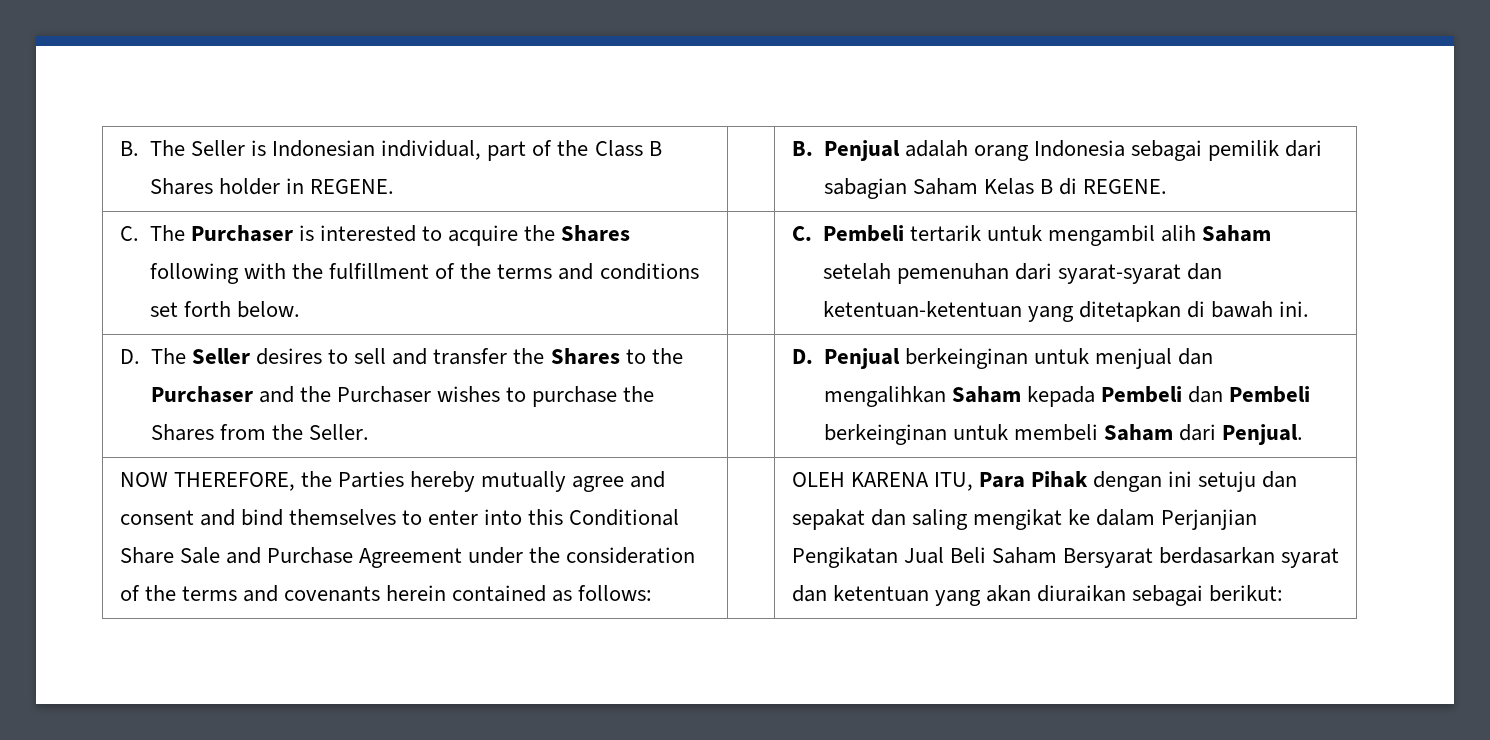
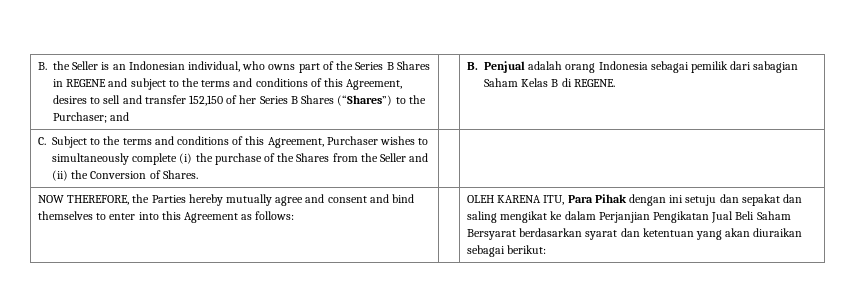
[119,140,185,156] B. The -> [37,61,70,70] B. the
(267, 148) none -> [112,64,126,70] an
(482, 150) none -> [242,61,296,70] who owns
[594,140,662,157] [149,178,395,195] Class B Shares holder in REGENE. -> [355,61,430,70] [52,78,403,90] [52,95,426,106] [52,112,130,123] Series B Shares in REGENE and subject to the terms and conditions of this Agreement, desires to sell and transfer 152,150 of her Series B Shares (“Shares”) to the Purchaser; and
[149,225,631,246] [149,263,699,284] [149,301,301,318] [791,225,1272,246] [822,263,1223,284] [822,301,1310,322] [119,348,683,365] [150,386,655,407] [150,424,370,441] [791,348,1214,369] [823,386,1311,407] [823,424,1304,445] The Purchaser is interested to acquire the Shares following with the fulfillment of the terms and conditions set forth below. | | C. Pembeli tertarik untuk mengambil alih Saham setelah pemenuhan dari syarat-syarat dan ketentuan-ketentuan yang ditetapkan di bawah ini. // D. The Seller desires to sell and transfer the Shares to the Purchaser and the Purchaser wishes to purchase the Shares from the Seller. | | D. Penjual berkeinginan untuk menjual dan mengalihkan Saham kepada Pembeli dan Pembeli berkeinginan untuk membeli Saham dari Penjual. -> [51,136,429,148] [51,153,429,165] [51,170,198,181] Subject to the terms and conditions of this Agreement, Purchaser wishes to simultaneously complete (i) the purchase of the Shares from the Seller and (ii) the Conversion of Shares. | |
[569,509,680,526] [119,547,696,568] [119,585,547,602] Conditional Share Sale and Purchase Agreement under the consideration of the terms and covenants herein contained -> [184,212,239,223] Agreement

